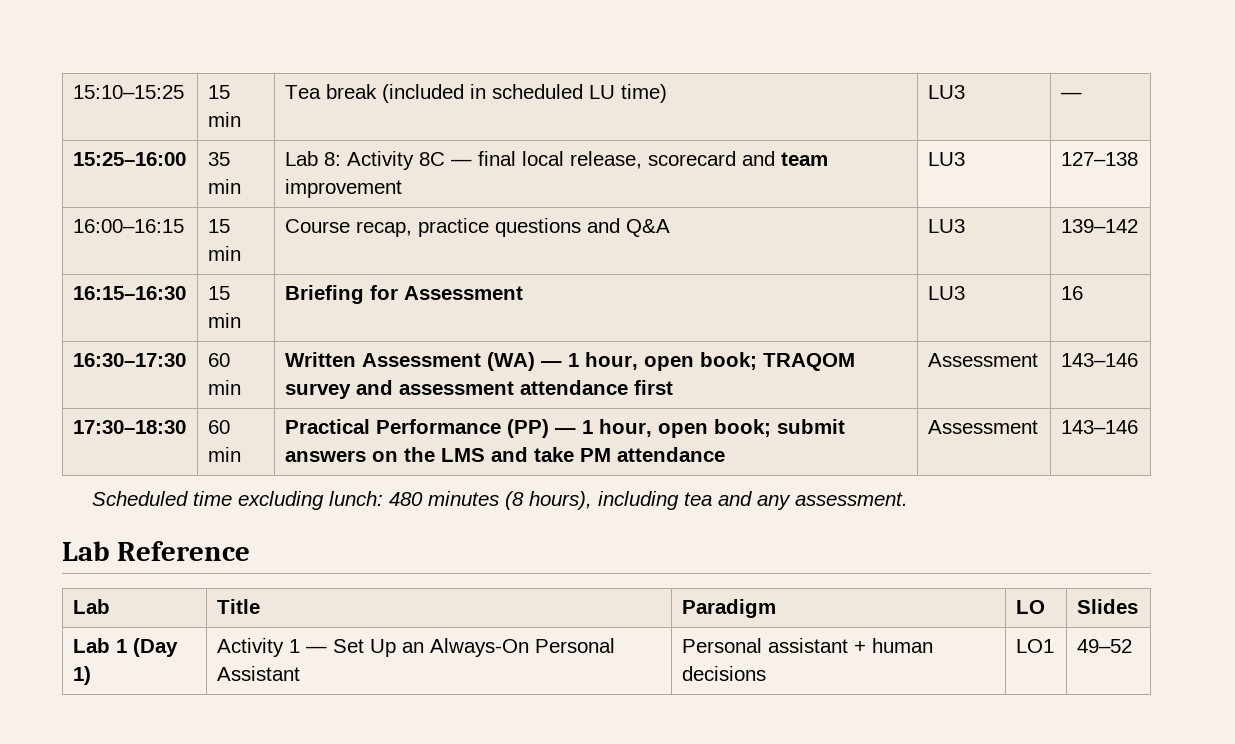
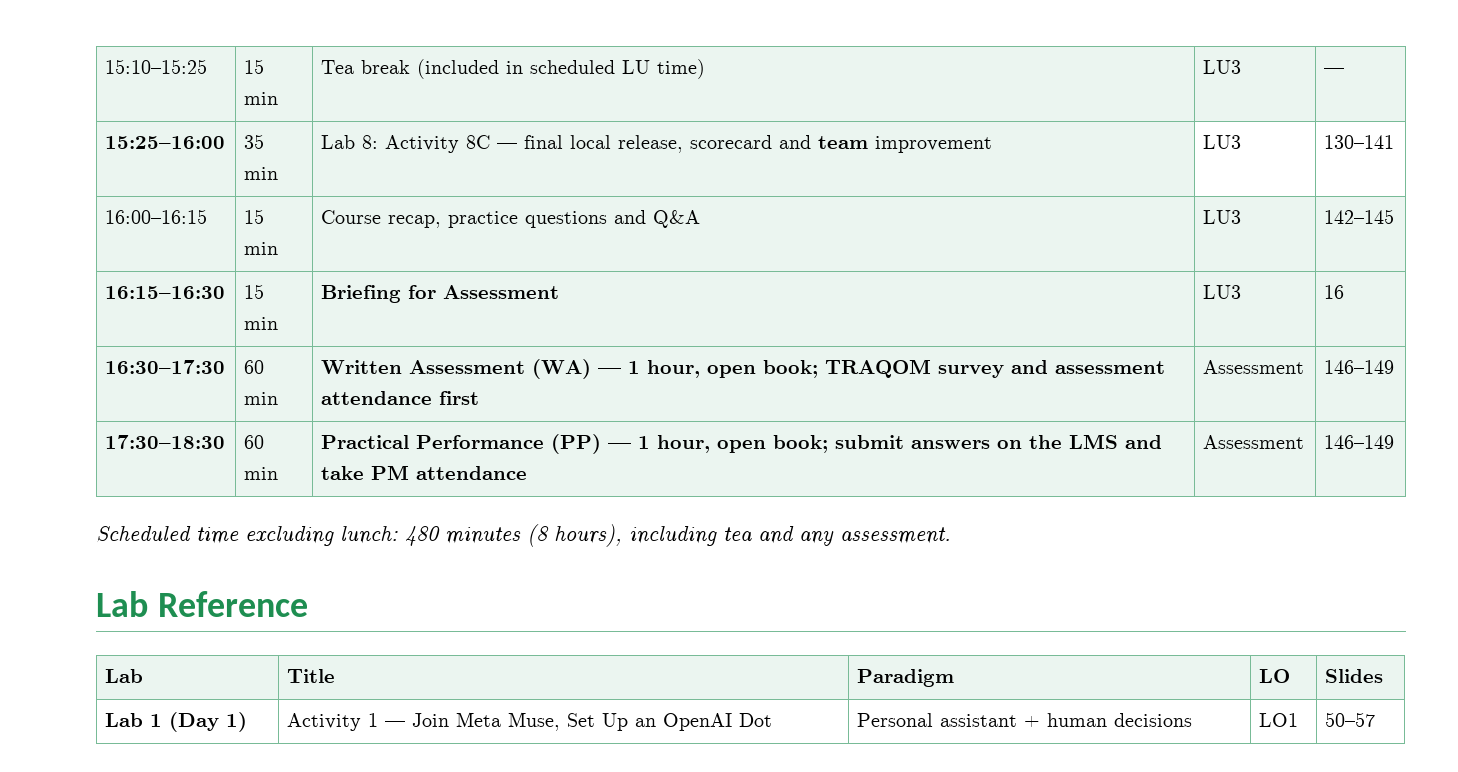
[1060,152,1138,166] 127–138 -> [1324,135,1395,149] 130–141
[1060,219,1138,233] 139–142 -> [1324,209,1395,224] 142–145
[1060,353,1138,367] 143–146 -> [1324,360,1395,374] 146–149
[1060,420,1138,434] 143–146 -> [1324,435,1395,449] 146–149
[332,638,615,657] [216,666,300,681] Set Up an Always-On Personal Assistant -> [412,712,773,731] Join Meta Muse, Set Up an OpenAI Dot
[1076,639,1132,653] 49–52 -> [1325,712,1376,727] 50–57

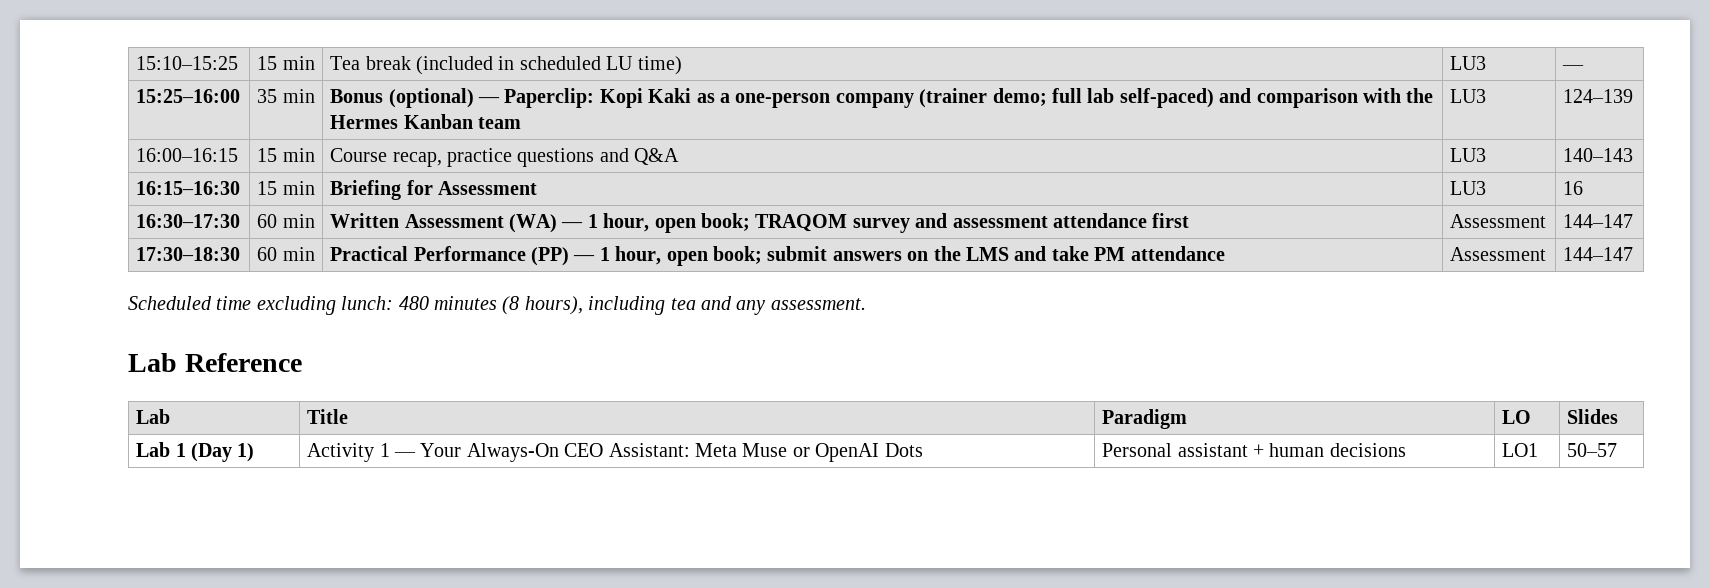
[321,135,812,153] Lab 8: Activity 8C — final local release, scorecard and -> [330,88,1434,108] [330,114,473,129] Bonus (optional) — Paperclip: Kopi Kaki as a one-person company (trainer demo; full lab self-paced) and comparison with the Hermes Kanban
[875,136,993,153] [1203,135,1242,149] [1324,135,1395,149] improvement | LU3 | 130–141 -> [1450,89,1487,103] [1563,89,1634,103] | LU3 | 124–139
[1324,209,1395,224] 142–145 -> [1563,148,1634,162] 140–143
[1324,360,1395,374] 146–149 -> [1563,214,1634,228] 144–147
[1324,435,1395,449] 146–149 -> [1563,247,1634,261] 144–147
[412,712,773,731] Join Meta Muse, Set Up an OpenAI Dot -> [420,443,923,462] Your Always-On CEO Assistant: Meta Muse or OpenAI Dots

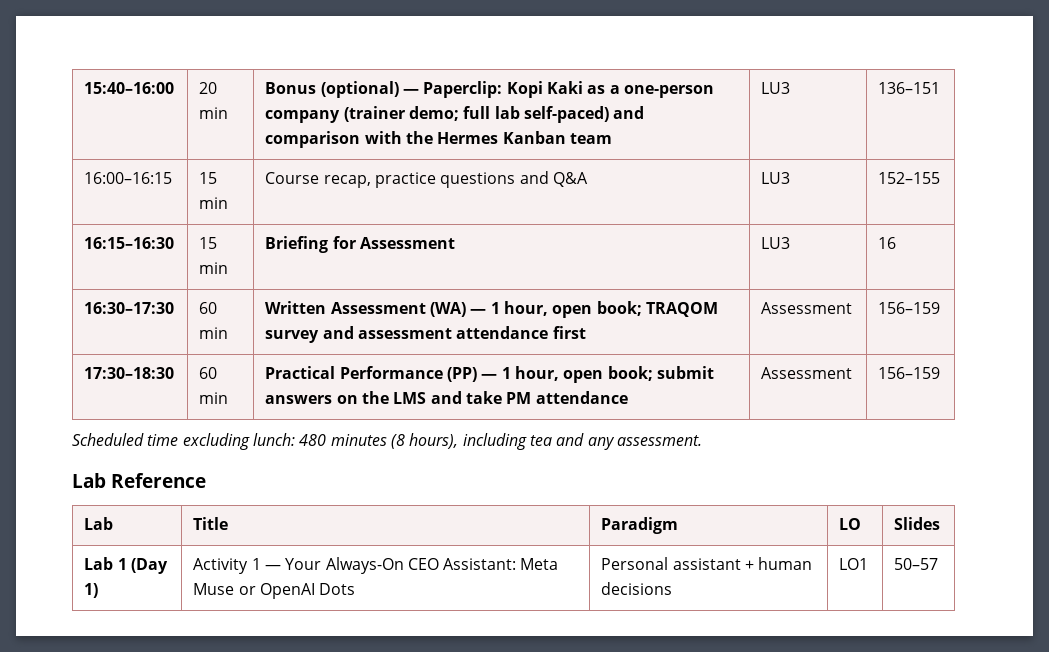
[136,56,239,70] [257,56,315,70] [330,56,682,75] [1450,56,1487,70] [1562,65,1585,70] [136,89,241,103] [257,89,278,103] 15:10–15:25 | 15 min | Tea break (included in scheduled LU time) | LU3 | — // 15:25–16:00 | 35 -> [84,82,175,94] [199,82,218,94] 15:40–16:00 | 20
[1563,89,1634,103] 124–139 -> [878,82,941,94] 136–151
[1563,148,1634,162] 140–143 -> [878,172,941,184] 152–155
[1563,214,1634,228] 144–147 -> [878,302,941,314] 156–159
[1563,247,1634,261] 144–147 -> [878,367,941,379] 156–159

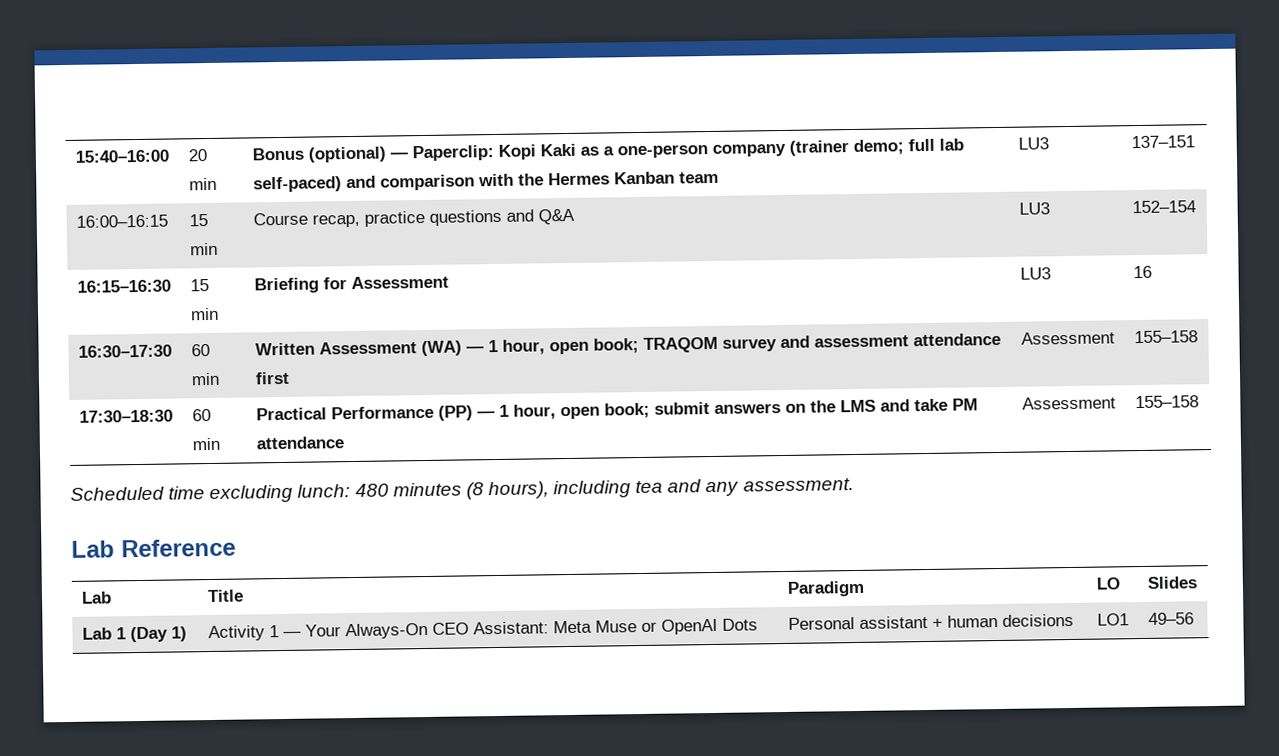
[878,82,941,94] 136–151 -> [1130,135,1195,149] 137–151
[878,172,941,184] 152–155 -> [1131,200,1196,214] 152–154
[878,302,941,314] 156–159 -> [1133,330,1198,344] 155–158
[878,367,941,379] 156–159 -> [1134,395,1199,409] 155–158
[894,558,939,570] 50–57 -> [1147,612,1194,625] 49–56

